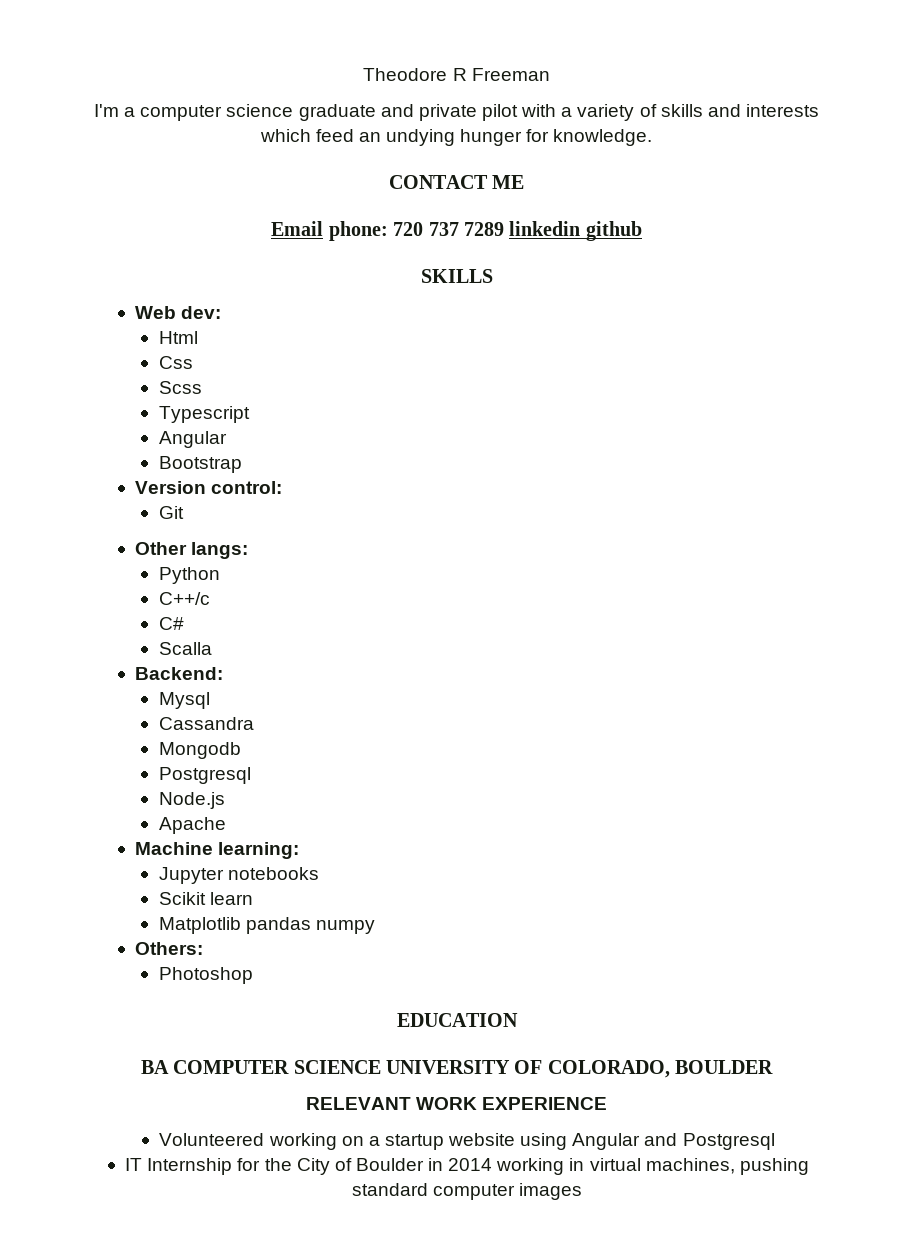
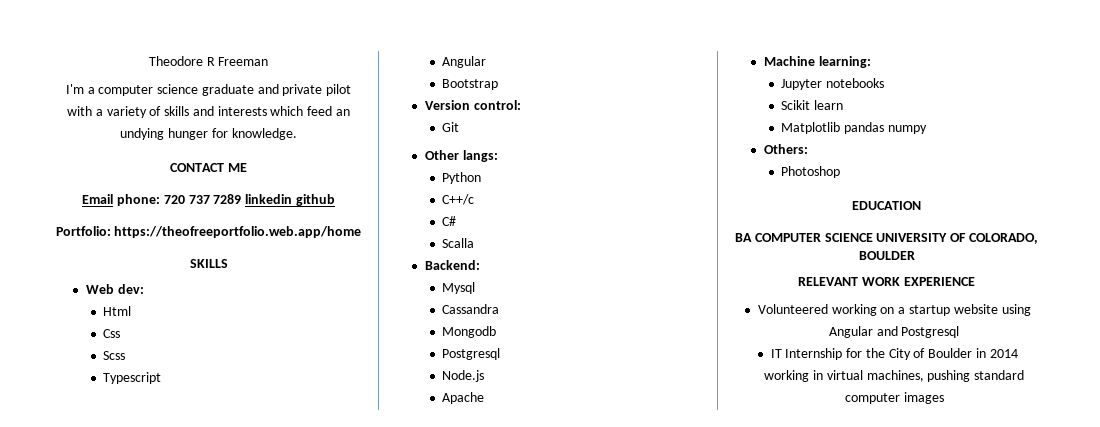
(642, 231) none -> [55,226,362,238] // Portfolio: https://theofreeportfolio.web.app/home

